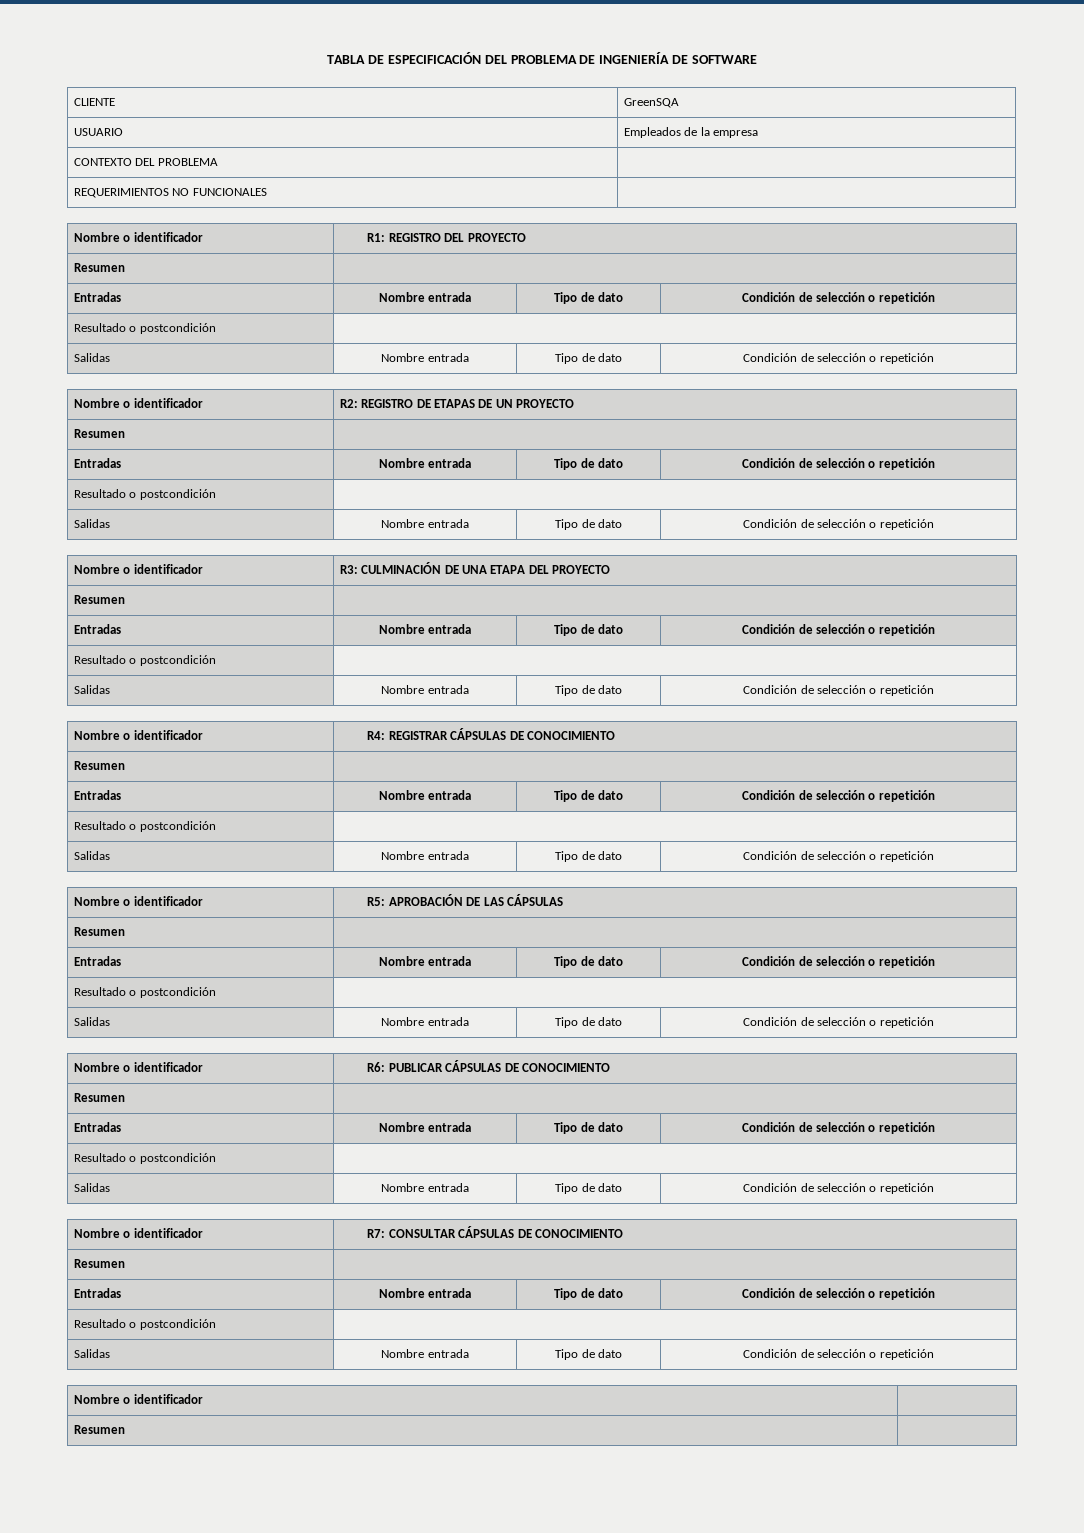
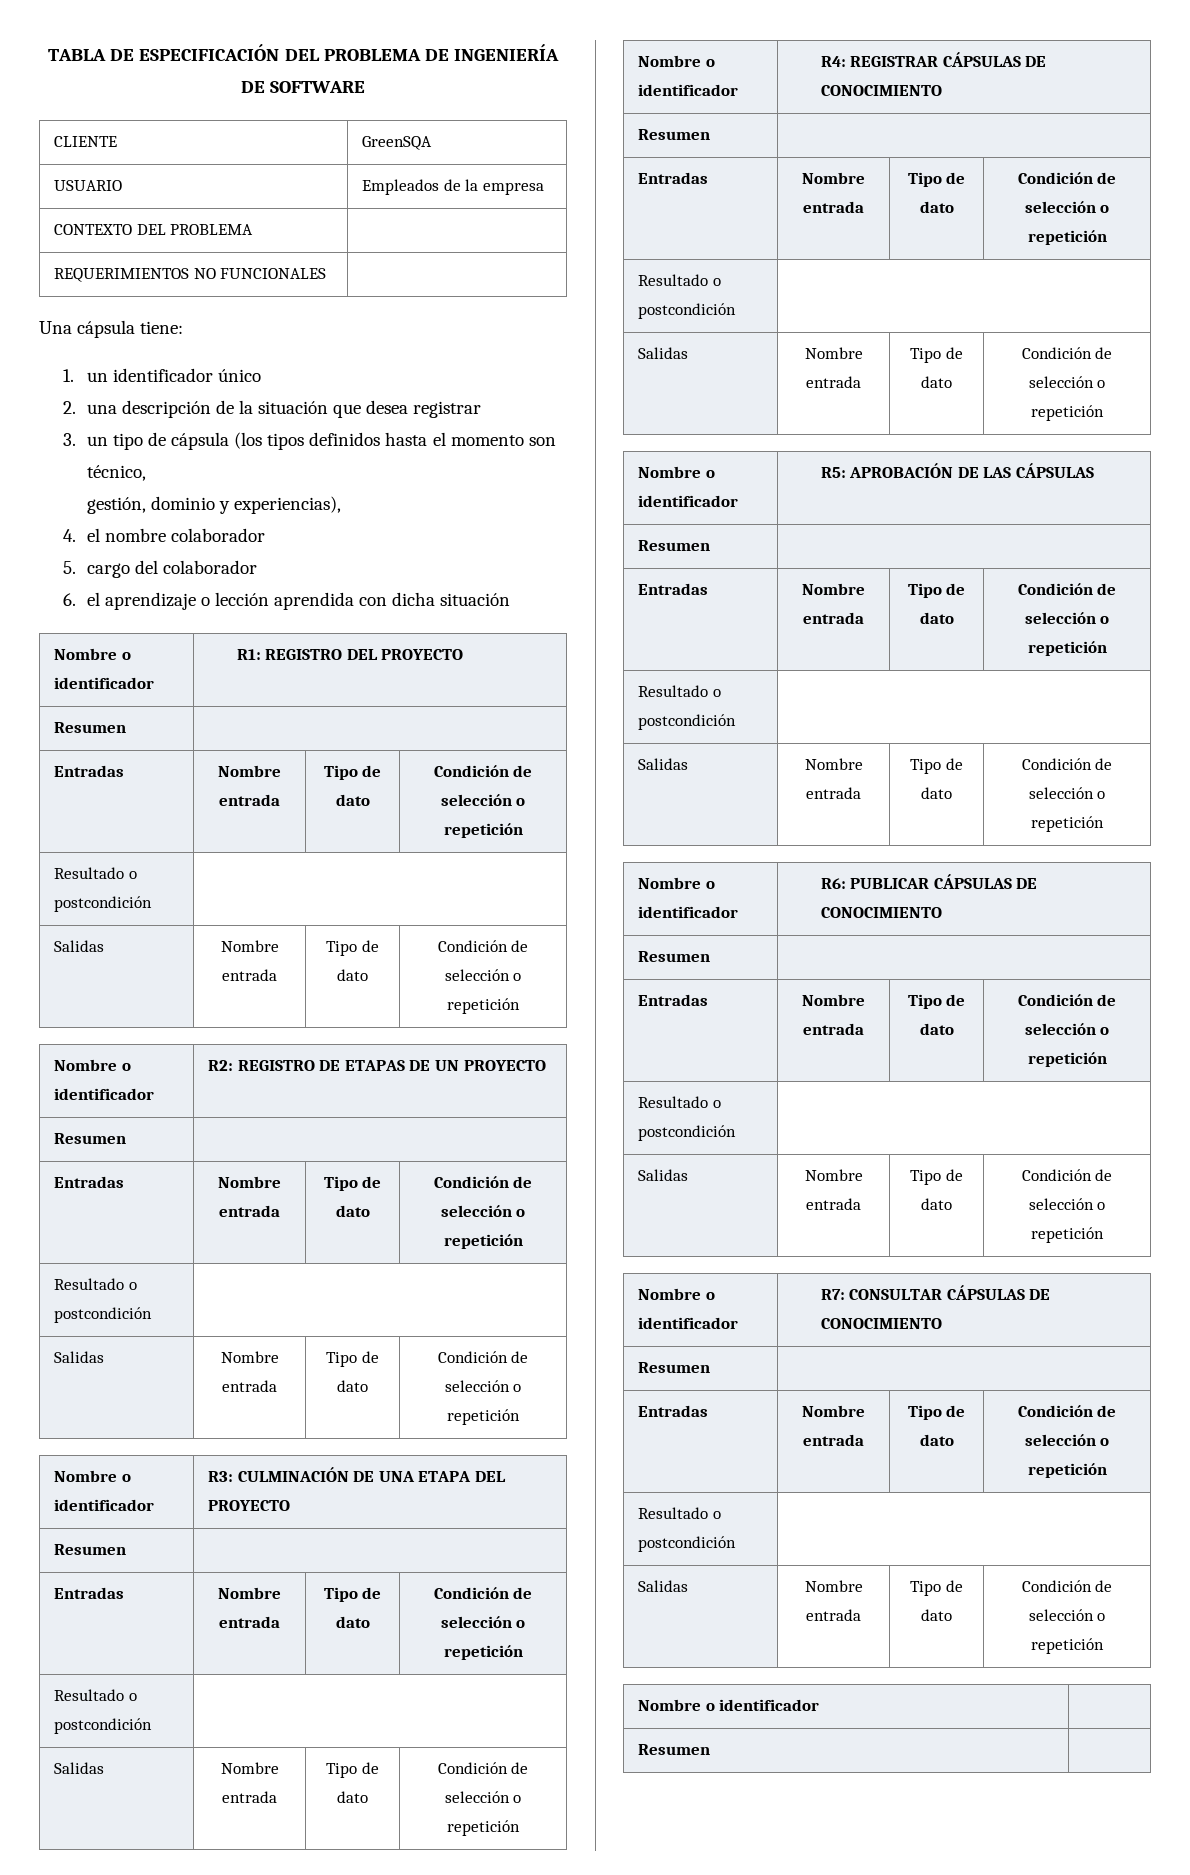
(267, 192) none -> [39,320,184,338] [62,368,261,382] [62,400,482,418] [62,432,556,450] [86,465,146,481] [86,496,341,514] [62,528,265,542] [62,560,257,578] [62,592,511,610] // Una cápsula tiene: // 1. un identificador único // 2. una descripción de la situación que desea registrar // 3. un tipo de cápsula (los tipos definidos hasta el momento son técnico, // gestión, dominio y experiencias), // 4. el nombre colaborador // 5. cargo del colaborador // 6. el aprendizaje o lección aprendida con dicha situación

